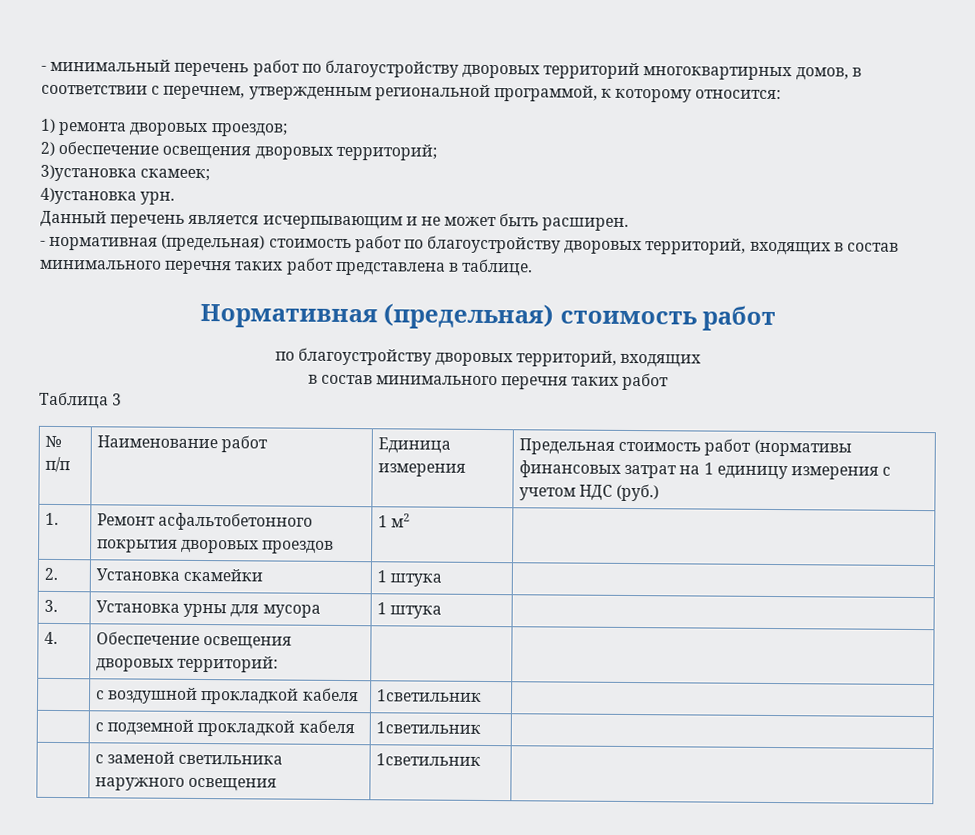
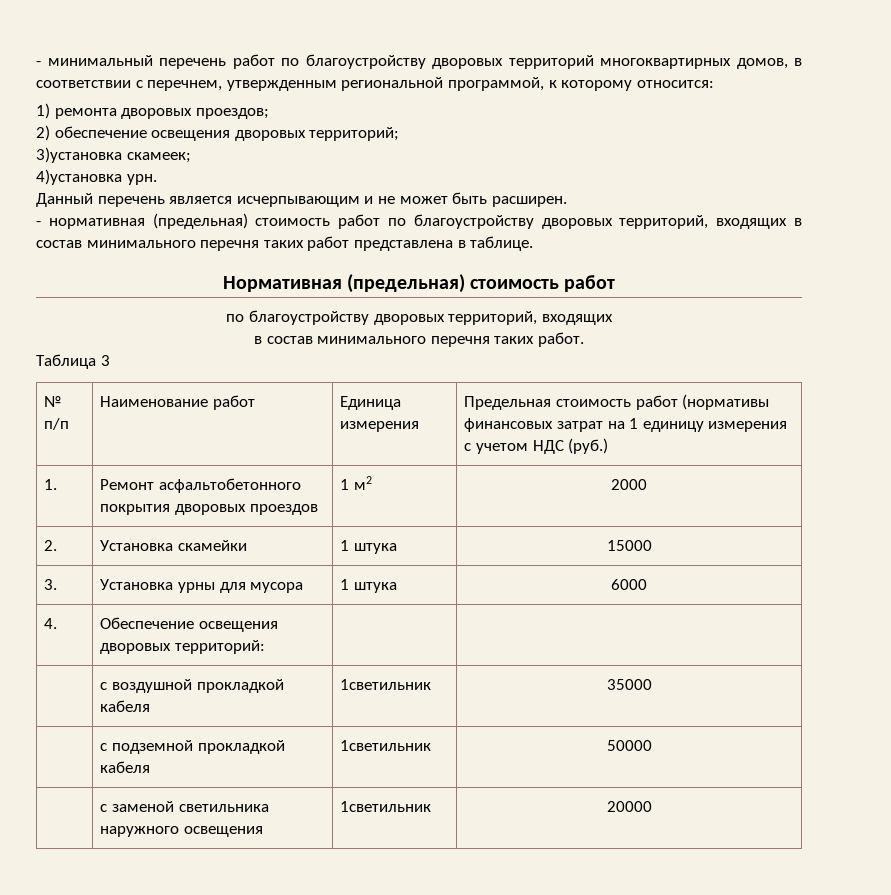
[622,372,670,391] работ -> [537,332,584,347] работ.
(411, 520) none -> [611,479,647,490] 2000
(443, 580) none -> [606,540,652,551] 15000
(443, 612) none -> [611,579,647,590] 6000
(483, 695) none -> [606,679,652,690] 35000
(482, 727) none -> [606,740,652,751] 50000
(482, 759) none -> [606,801,652,812] 20000

